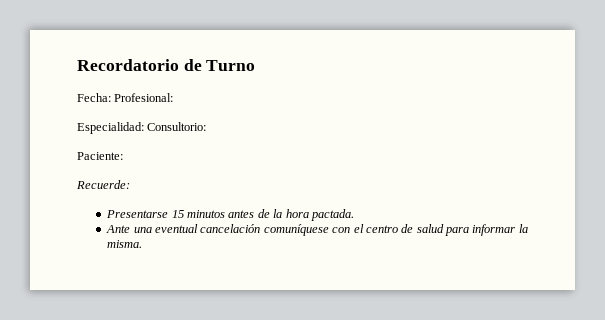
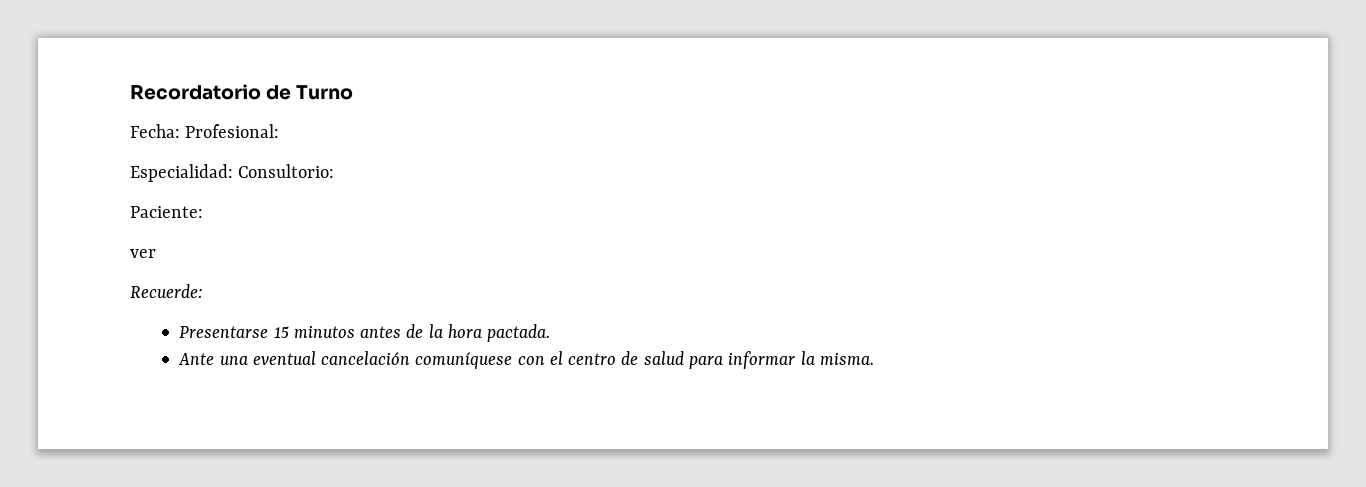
(123, 156) none -> [130,249,156,258] // ver

